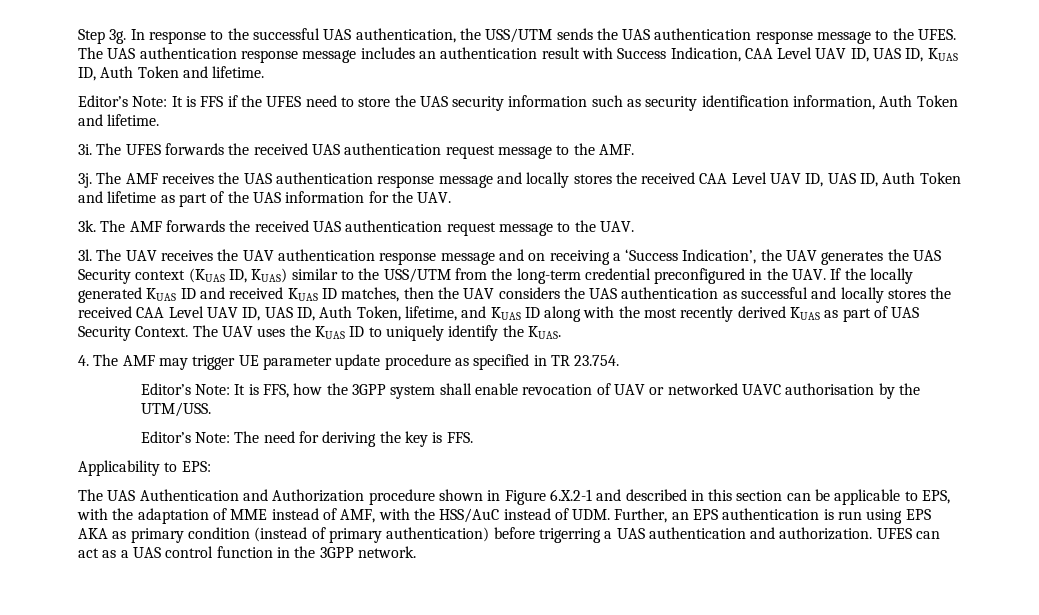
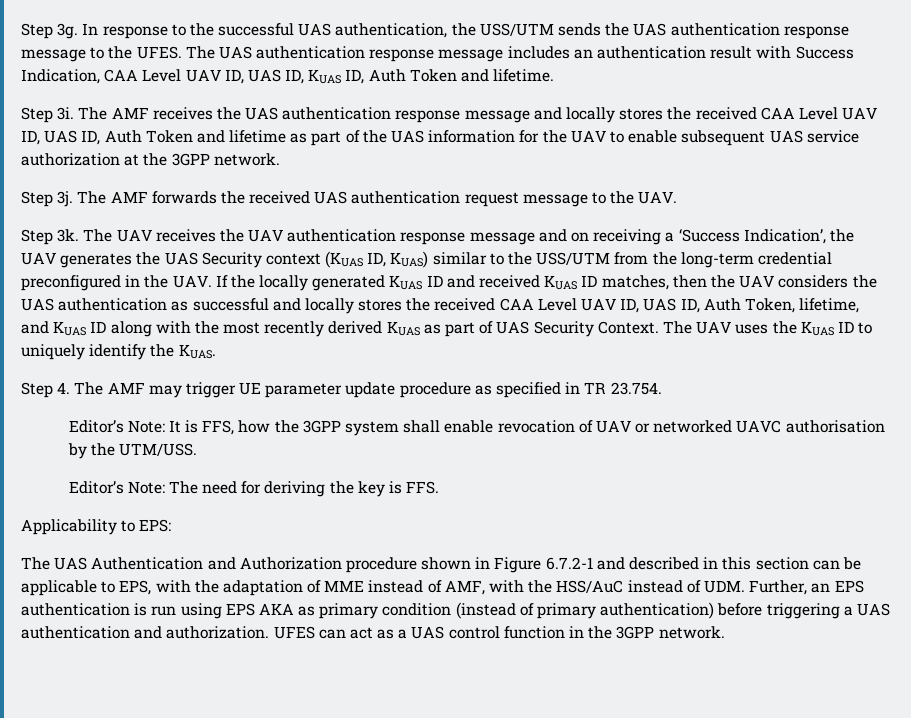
[78,95,958,111] [78,114,160,126] [78,143,634,159] [78,173,92,188] Editor’s Note: It is FFS if the UFES need to store the UAS security information such as security identification information, Auth Token and lifetime. // 3i. The UFES forwards the received UAS authentication request message to the AMF. // 3j. -> [21,107,75,123] Step 3i.
[417,192,452,203] [78,220,96,232] UAV. // 3k. -> [570,130,859,146] [21,153,280,166] [21,191,74,207] UAV to enable subsequent UAS service authorization at the 3GPP network. // Step 3j.
[78,249,92,261] 3l. -> [21,229,80,245] Step 3k.
(561, 332) none -> [21,382,53,398] Step
[549,489,592,501] 6.X.2-1 -> [545,557,593,570] 6.7.2-1
[538,528,601,543] trigerring -> [766,603,840,619] triggering

